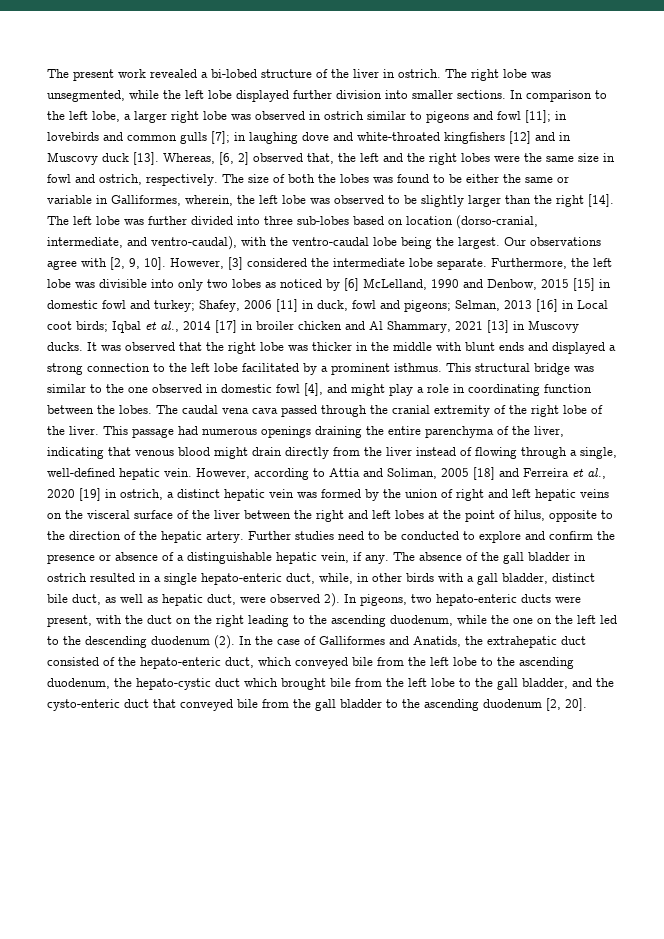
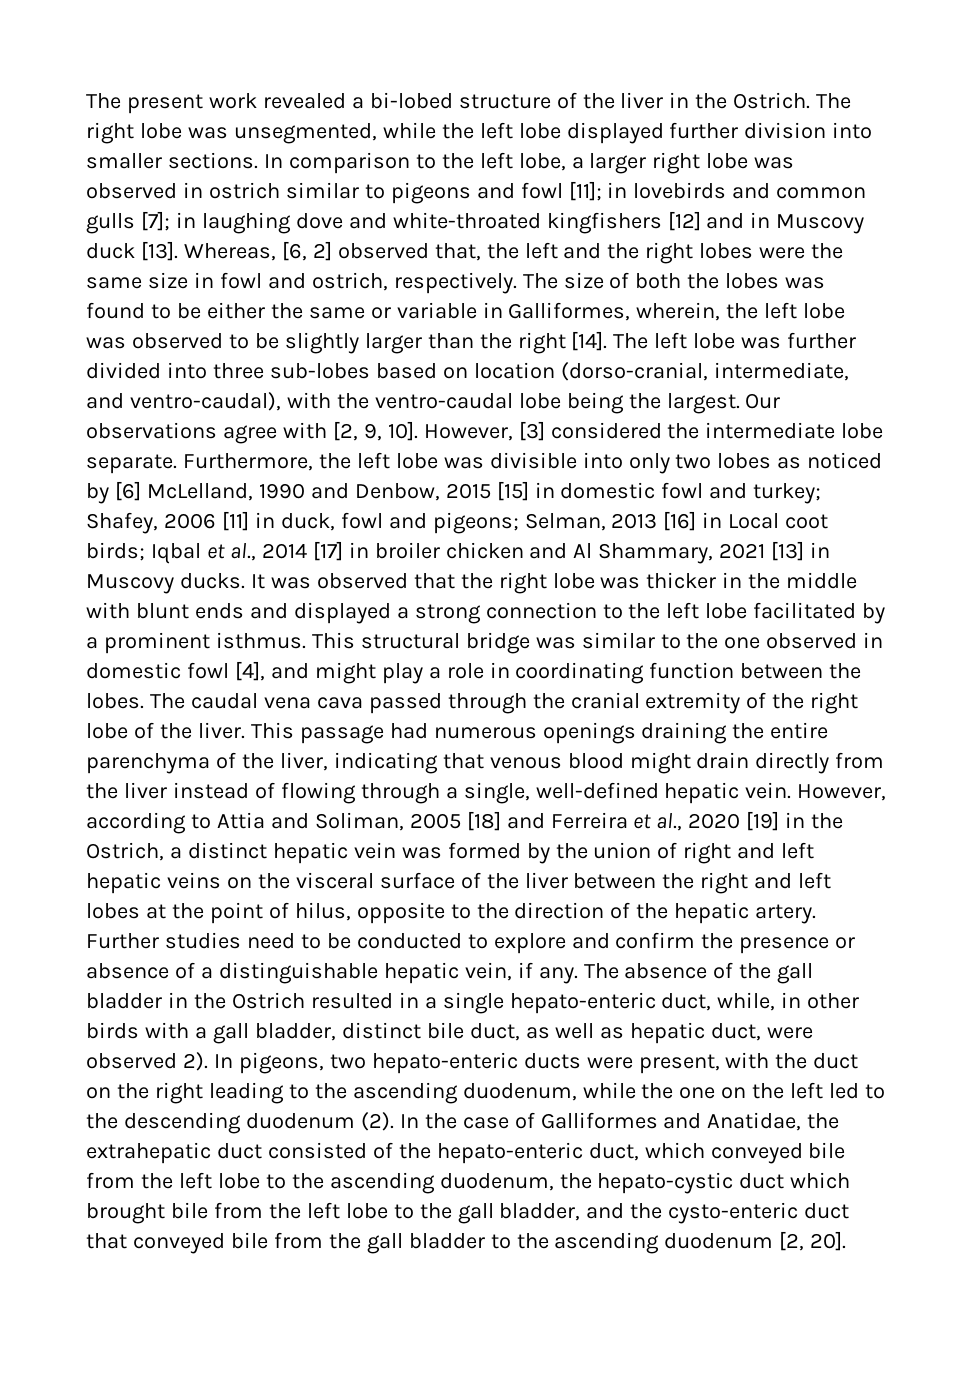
[398,69,441,78] ostrich. -> [695,92,811,109] the Ostrich.
[120,489,163,500] ostrich, -> [811,813,844,829] [86,842,164,861] the Ostrich,
[47,573,87,582] ostrich -> [193,992,305,1009] the Ostrich
[413,636,461,647] Anatids, -> [707,1112,802,1131] Anatidae,

